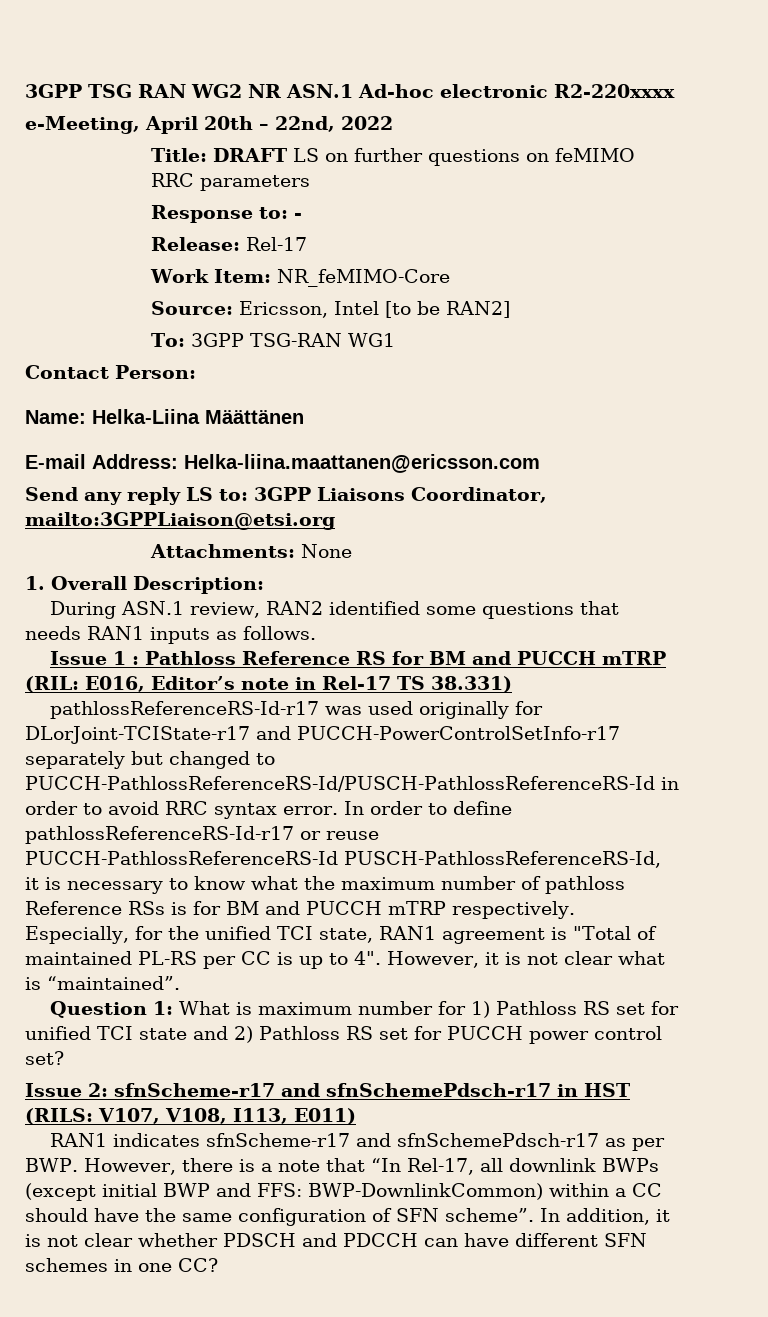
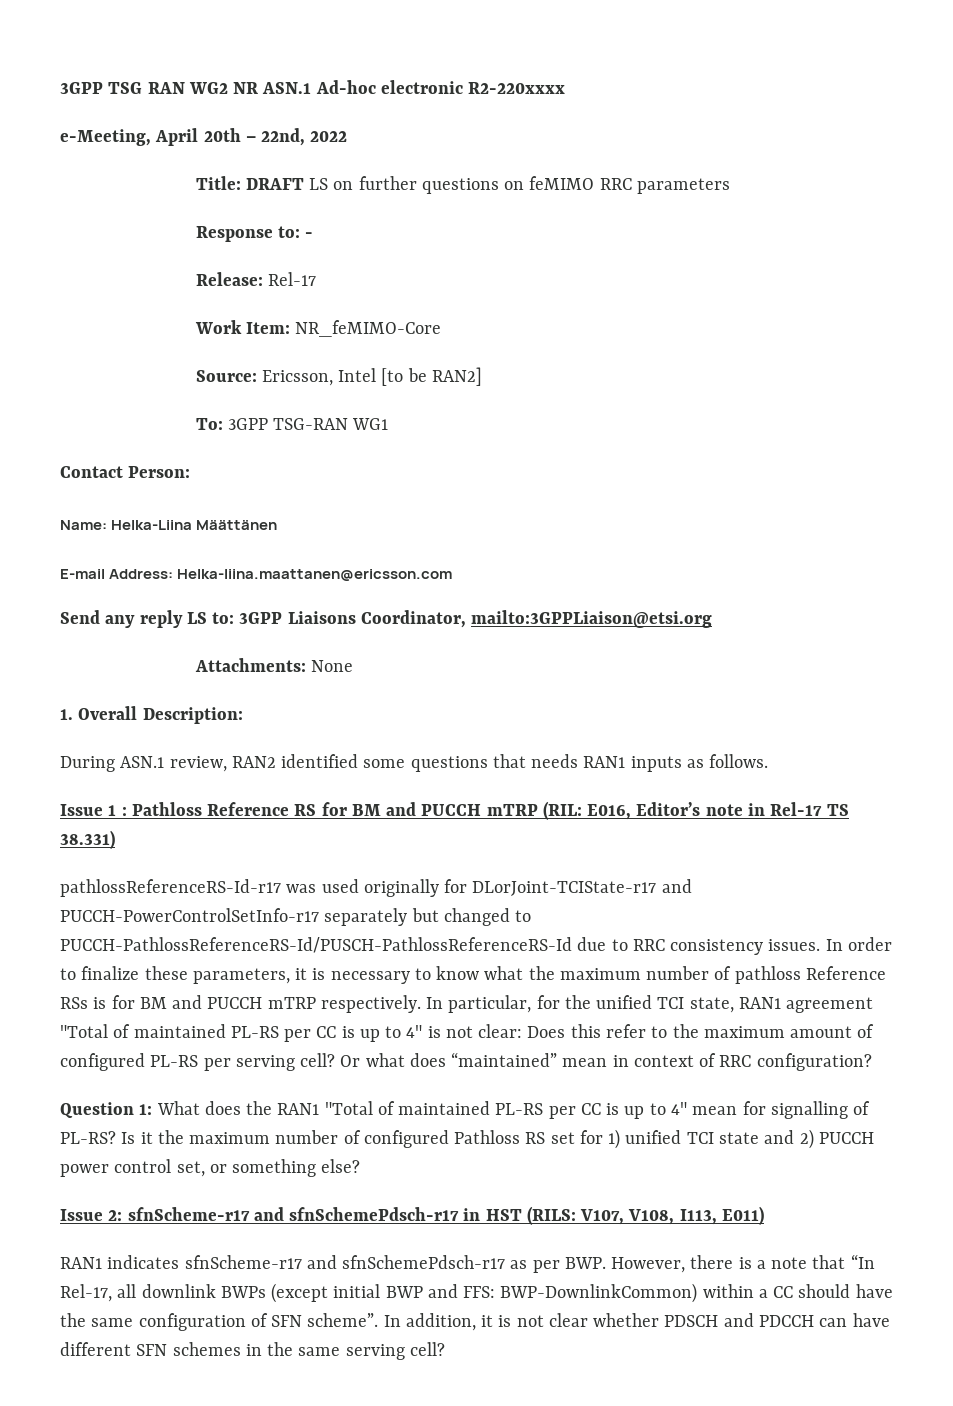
[661,777,679,790] [25,801,512,819] [25,826,380,844] [25,851,661,868] in order to avoid RRC syntax error. In order to define pathlossReferenceRS-Id-r17 or reuse PUCCH-PathlossReferenceRS-Id PUSCH-PathlossReferenceRS-Id, -> [577,937,892,955] [60,966,290,984] due to RRC consistency issues. In order to finalize these parameters,
[25,926,129,944] Especially, -> [426,995,532,1013] In particular,
[550,926,657,940] [25,951,665,969] [25,976,180,990] [49,1001,679,1018] is "Total of maintained PL-RS per CC is up to 4". However, it is not clear what is “maintained”. // Question 1: What is maximum number for 1) Pathloss RS set for -> [60,1024,875,1042] [60,1052,872,1071] [60,1101,871,1119] [60,1129,621,1149] "Total of maintained PL-RS per CC is up to 4" is not clear: Does this refer to the maximum amount of configured PL-RS per serving cell? Or what does “maintained” mean in context of RRC configuration? // Question 1: What does the RAN1 "Total of maintained PL-RS per CC is up to 4" mean for signalling of PL-RS? Is it the maximum number of configured Pathloss RS set for 1)
[259,1026,662,1044] [25,1051,64,1065] Pathloss RS set for PUCCH power control set? -> [818,1132,874,1144] [60,1159,361,1177] PUCCH power control set, or something else?
[138,1258,218,1272] one CC? -> [267,1342,445,1360] the same serving cell?

